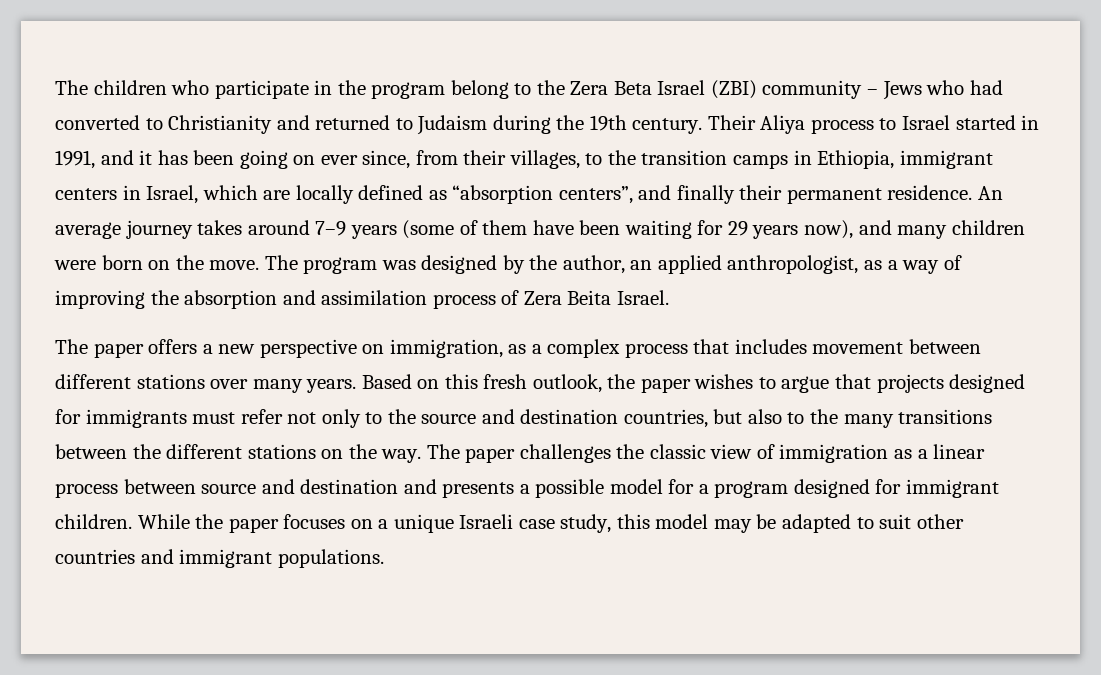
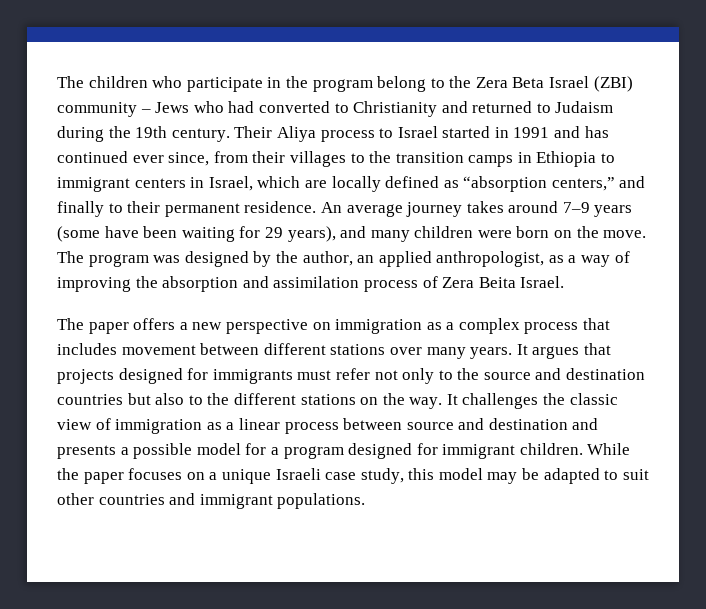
[55,150,316,169] 1991, and it has been going on -> [513,126,609,138] [57,151,128,163] 1991 and has continued
[509,150,580,169] villages, -> [289,151,346,167] villages
[817,150,895,169] Ethiopia, -> [536,151,616,167] Ethiopia to
[558,186,633,204] centers”, -> [551,177,615,191] centers,”
(735, 194) none -> [108,203,123,213] to
[459,220,528,235] of them -> (100, 234) none
[752,220,854,239] years now), -> [287,226,336,242] years),
[389,339,503,358] immigration, -> [335,319,423,334] immigration
[361,374,830,393] Based on this fresh outlook, the paper wishes to argue -> [516,344,580,359] It argues
[623,409,708,428] countries, -> [57,394,123,405] countries
[843,409,993,428] [55,444,161,459] many transitions between the -> (230, 399) none
[426,444,516,463] The paper -> [446,394,458,405] It

